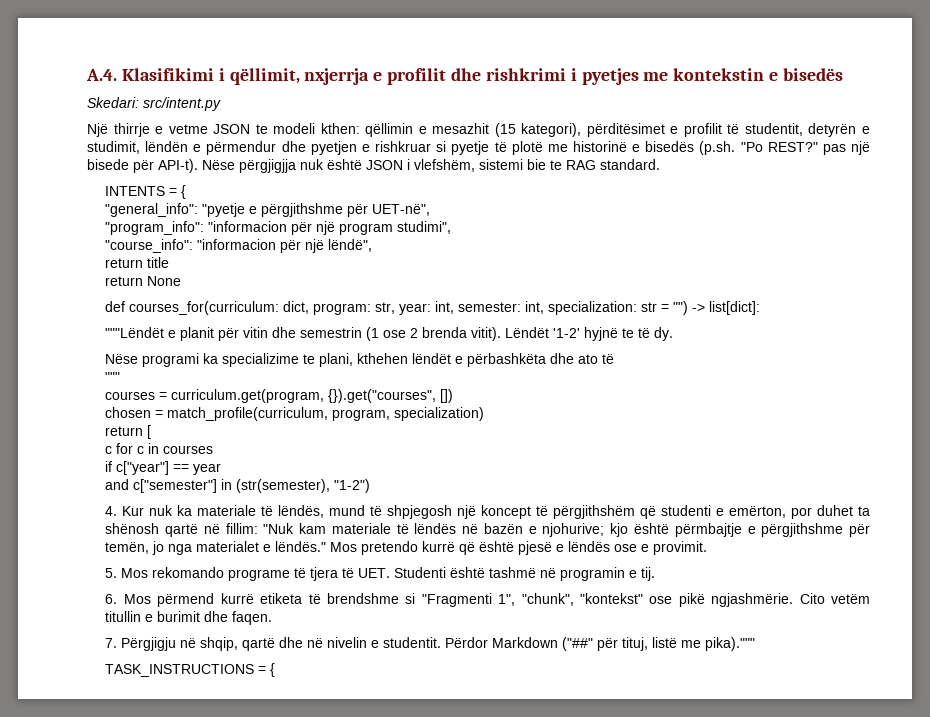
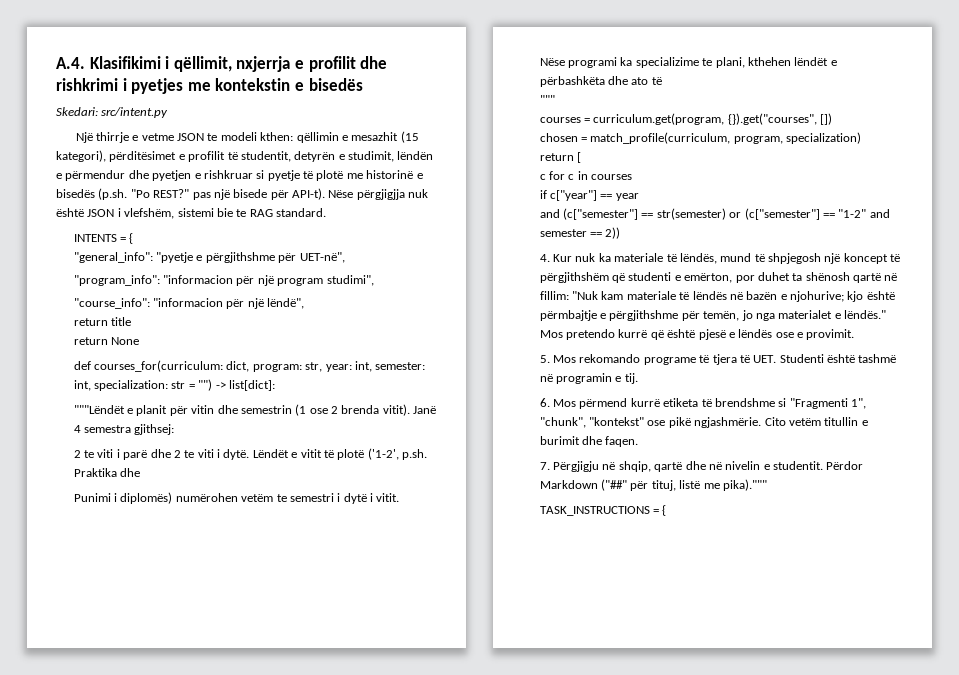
[505,327,674,341] Lëndët '1-2' hyjnë te të dy. -> [413,406,437,414] [73,424,175,435] [73,448,428,460] [73,468,141,477] [73,492,400,504] Janë 4 semestra gjithsej: // 2 te viti i parë dhe 2 te viti i dytë. Lëndët e vitit të plotë ('1-2', p.sh. Praktika dhe // Punimi i diplomës) numërohen vetëm te semestri i dytë i vitit.
[133,479,371,493] c["semester"] in (str(semester), "1-2") -> [563,208,890,220] [539,227,621,239] (c["semester"] == str(semester) or (c["semester"] == "1-2" and semester == 2))

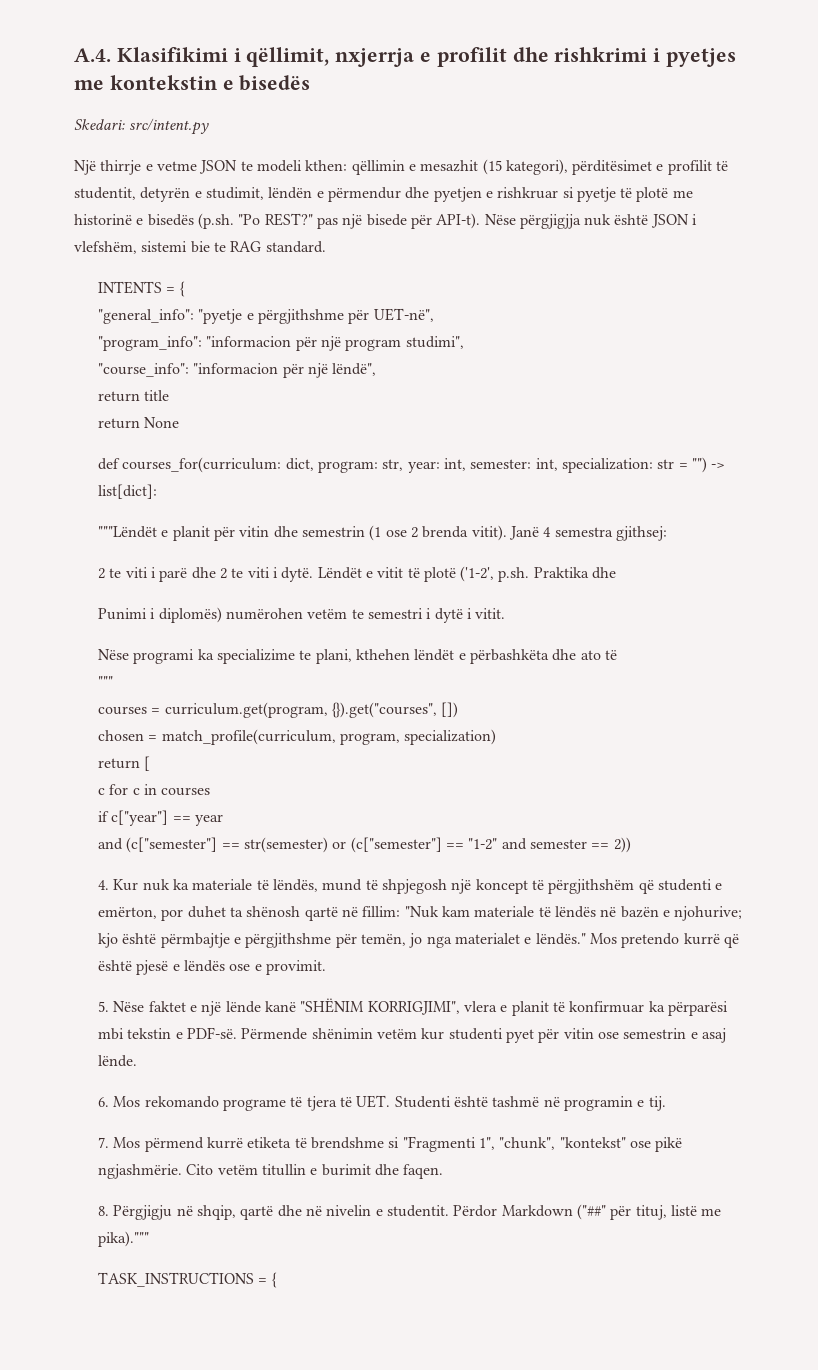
(550, 359) none -> [113,998,728,1016] [98,1027,726,1043] [98,1055,138,1067] [98,1097,110,1107] Nëse faktet e një lënde kanë "SHËNIM KORRIGJIMI", vlera e planit të konfirmuar ka përparësi mbi tekstin e PDF-së. Përmende shënimin vetëm kur studenti pyet për vitin ose semestrin e asaj lënde. // 6.
[539,398,550,407] 6. -> [98,1137,110,1148] 7.
[539,462,550,470] 7. -> [98,1206,110,1216] 8.

